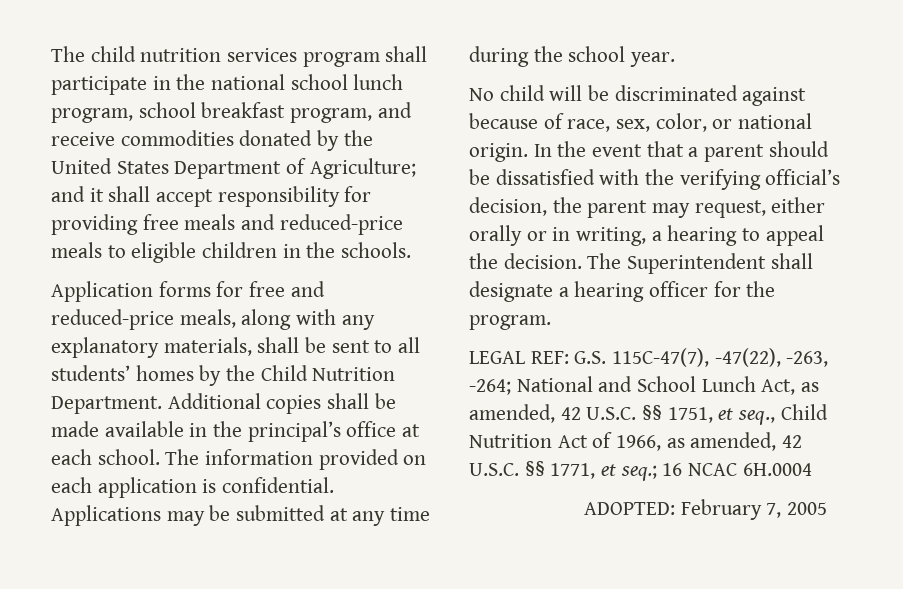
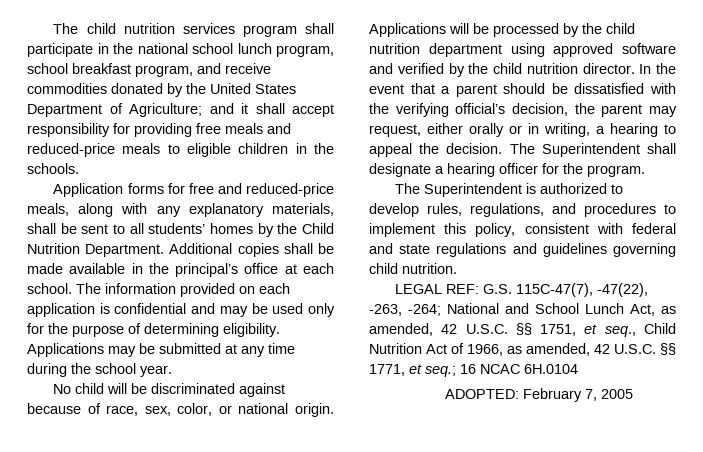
[222,477,335,493] confidential. -> [114,303,336,317] [27,323,280,337] confidential and may be used only for the purpose of determining eligibility.
(528, 152) none -> [369,23,635,37] [369,43,676,57] [369,63,635,77] Applications will be processed by the child nutrition department using approved software and verified by the child nutrition director.
(551, 322) none -> [395,183,624,197] [369,203,676,217] [369,223,676,237] [369,243,676,257] [369,263,457,274] // The Superintendent is authorized to develop rules, regulations, and procedures to implement this policy, consistent with federal and state regulations and guidelines governing child nutrition.
[742,463,812,476] 6H.0004 -> [524,364,578,374] 6H.0104

